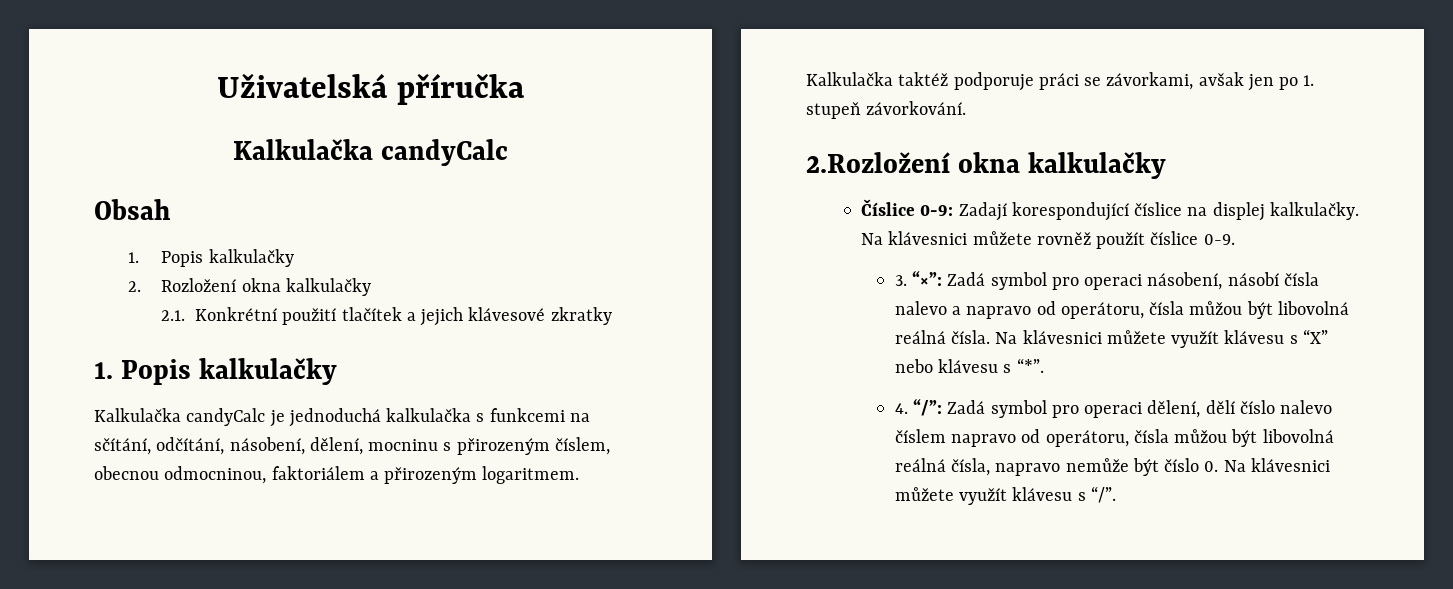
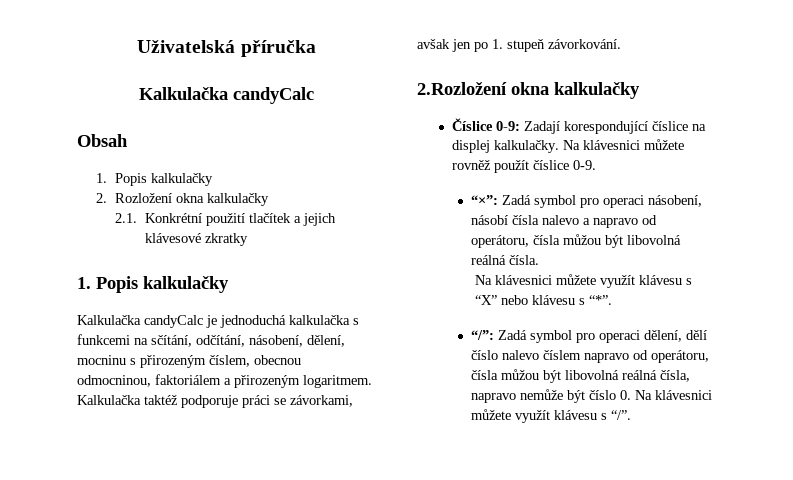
[894,275,907,286] 3. -> (597, 165) none
(990, 337) none -> (540, 260) //
[894,403,908,414] 4. -> (612, 300) none

